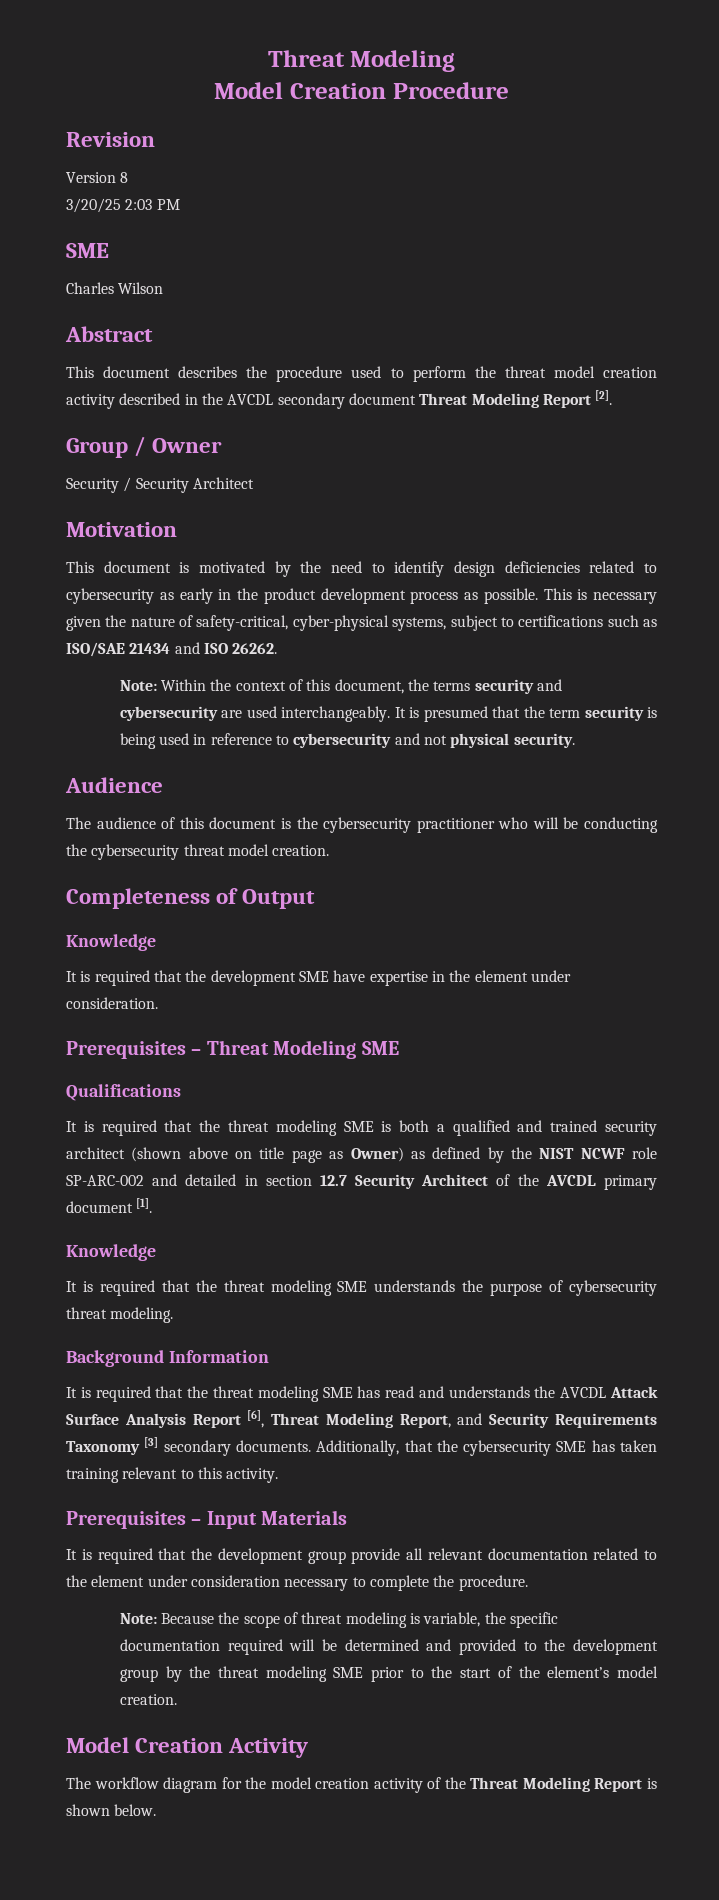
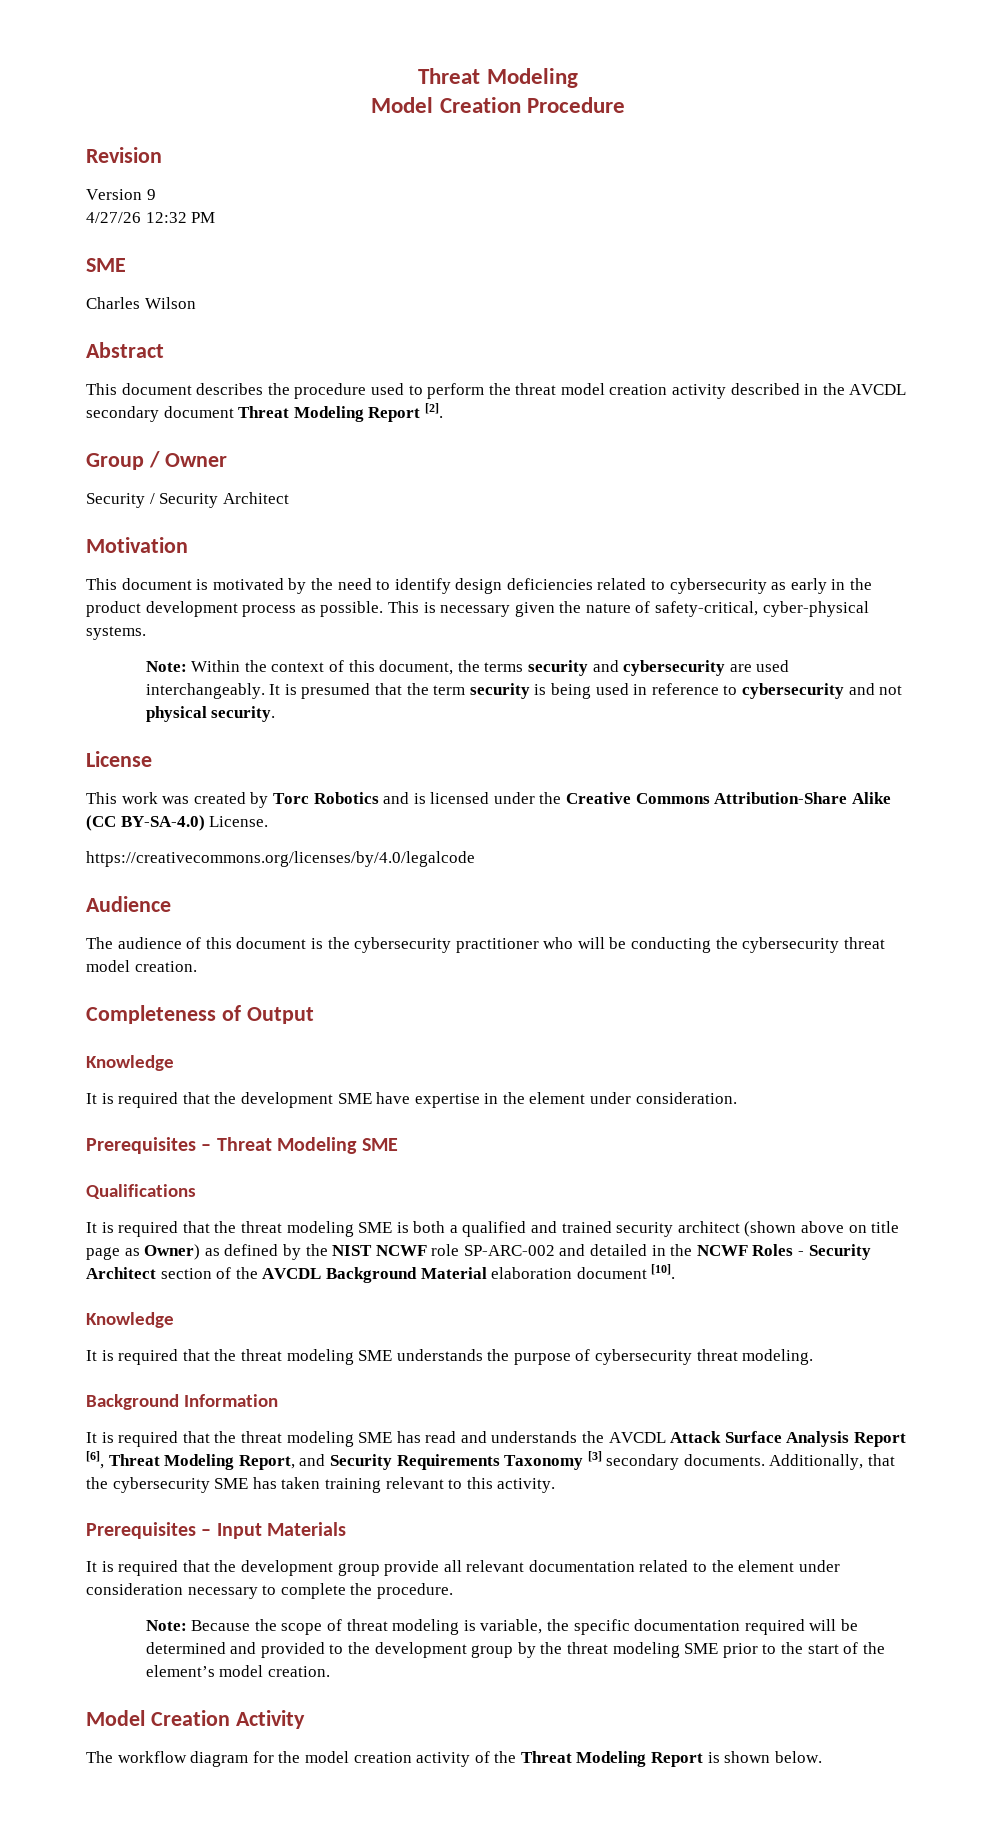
[120,172,129,183] [66,198,153,213] 8 // 3/20/25 2:03 -> [146,189,156,200] [86,212,187,223] 9 // 4/27/26 12:32
[392,615,658,631] [66,642,278,657] systems, subject to certifications such as ISO/SAE 21434 and ISO 26262. -> [86,626,146,640] systems.
(575, 740) none -> [86,751,152,767] [86,792,891,808] [86,815,269,831] [86,851,475,867] // License // This work was created by Torc Robotics and is licensed under the Creative Commons Attribution-Share Alike (CC BY-SA-4.0) License. // https://creativecommons.org/licenses/by/4.0/legalcode
[265,1174,489,1189] section 12.7 Security Architect -> [670,1244,871,1260] [86,1267,212,1279] the NCWF Roles - Security Architect section
[604,1175,657,1190] [66,1198,153,1213] primary document [1]. -> [325,1264,676,1283] Background Material elaboration document [10].

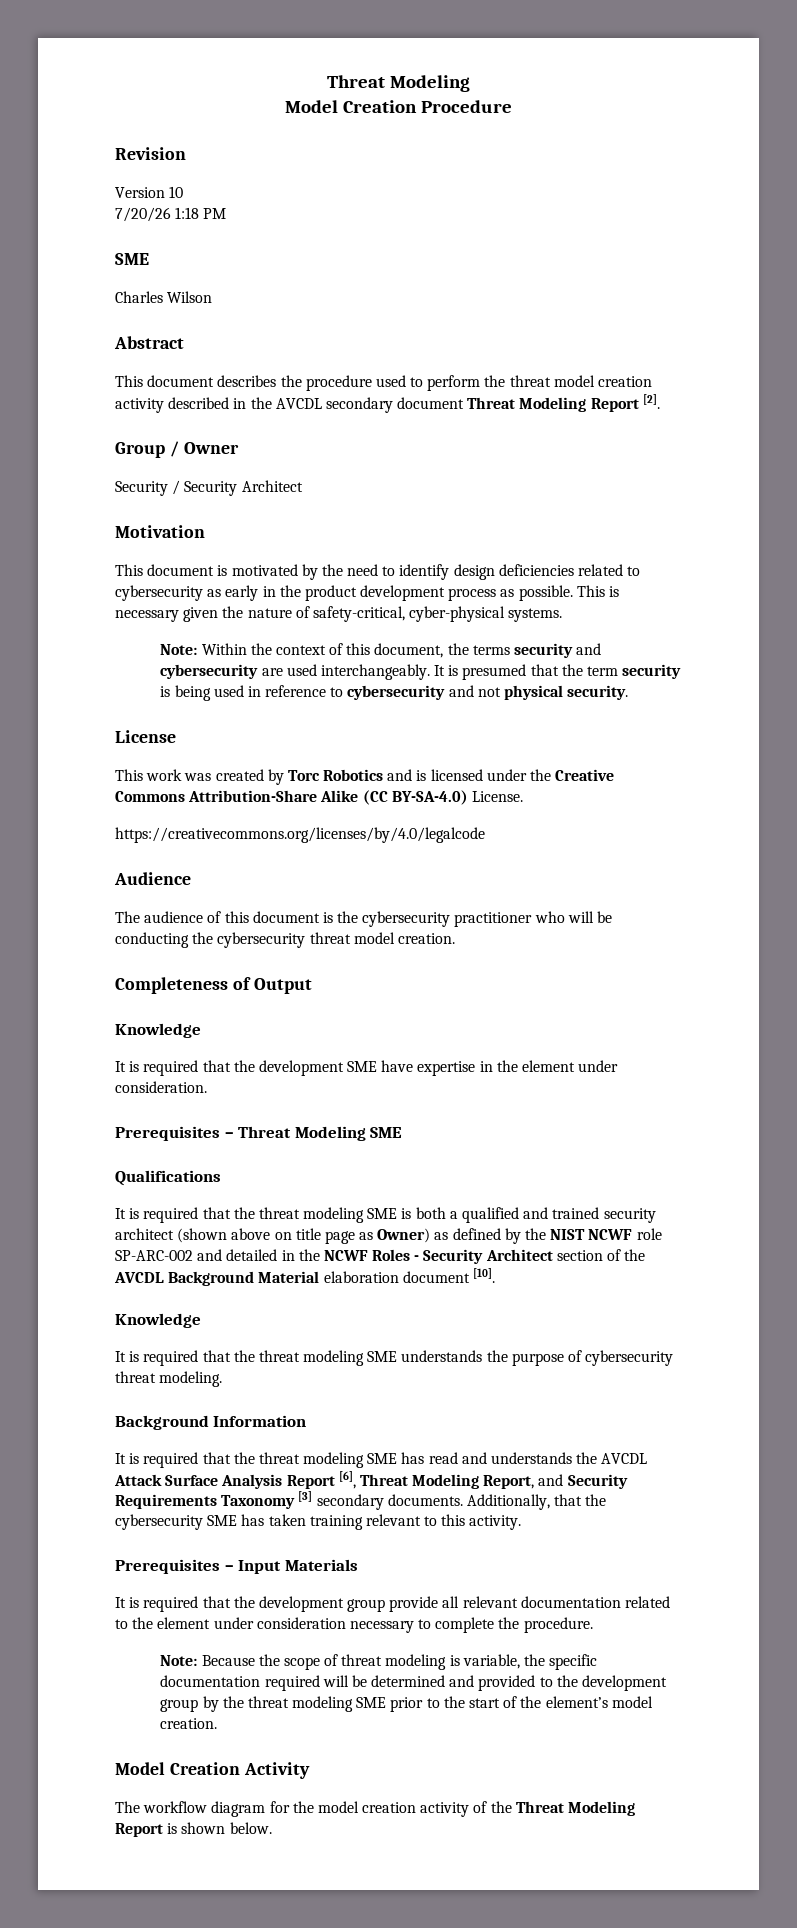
[146,189,156,200] [86,212,187,223] 9 // 4/27/26 12:32 -> [169,186,184,198] [115,207,200,222] 10 // 7/20/26 1:18

